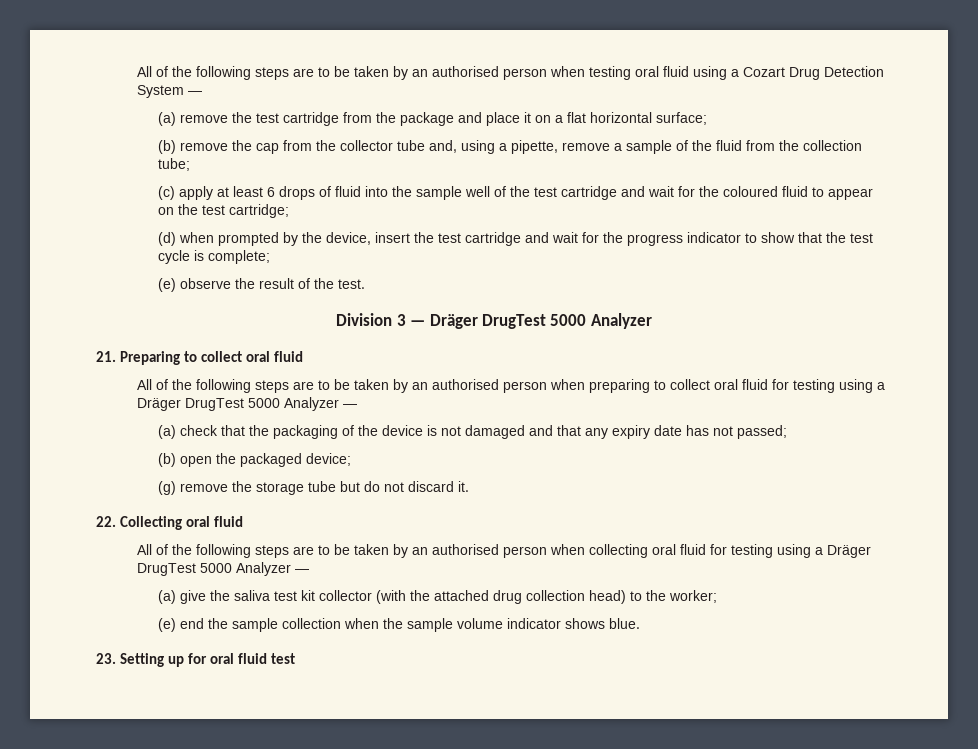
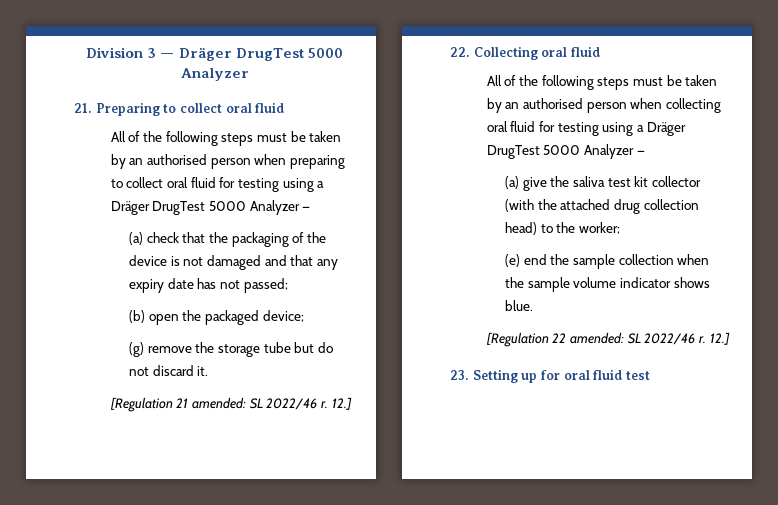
[137,66,885,80] [137,85,203,98] [157,112,707,126] [157,140,862,154] [157,158,190,171] [157,186,873,200] [157,204,289,218] [157,232,873,246] [157,250,270,264] [157,278,365,292] All of the following steps are to be taken by an authorised person when testing oral fluid using a Cozart Drug Detection System — // (a) remove the test cartridge from the package and place it on a flat horizontal surface; // (b) remove the cap from the collector tube and, using a pipette, remove a sample of the fluid from the collection tube; // (c) apply at least 6 drops of fluid into the sample well of the test cartridge and wait for the coloured fluid to appear on the test cartridge; // (d) when prompted by the device, insert the test cartridge and wait for the progress indicator to show that the test cycle is complete; // (e) observe the result of the test. // -> (86, 52) none
[293,380,331,390] are to -> [257,133,288,142] must
(469, 486) none -> [109,397,352,412] // [Regulation 21 amended: SL 2022/46 r. 12.]
[293,545,331,555] are to -> [633,77,664,86] must
(640, 623) none -> [485,332,730,347] // [Regulation 22 amended: SL 2022/46 r. 12.]

